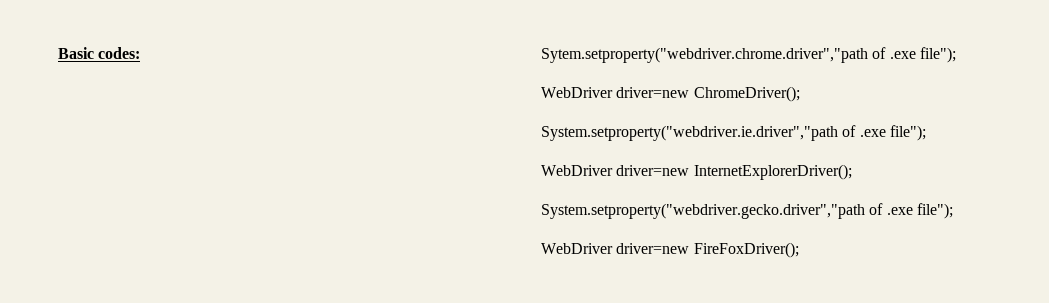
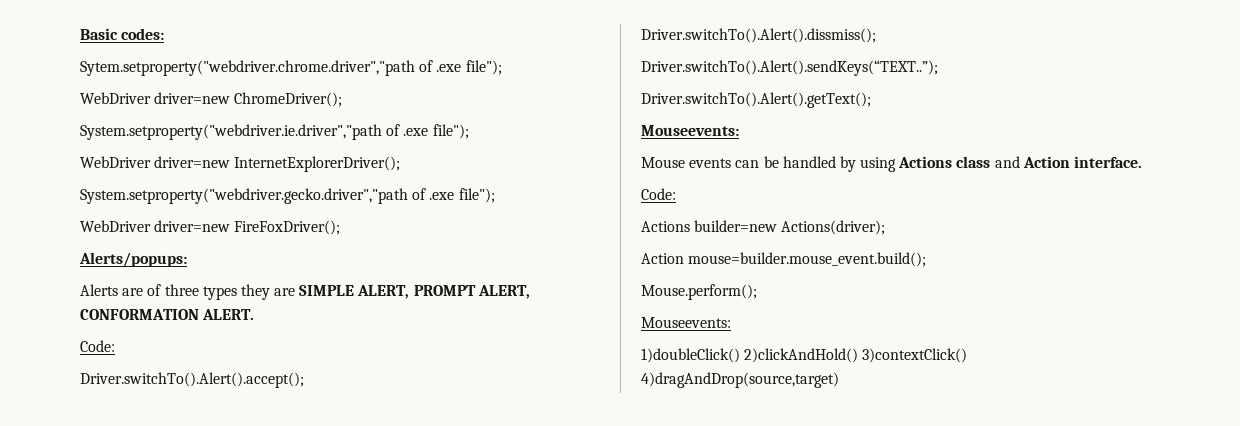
(799, 250) none -> [79,252,187,267] [80,284,530,300] [80,309,255,320] [80,340,115,352] [80,372,304,388] [641,28,876,43] [641,60,938,76] [641,92,871,108] [641,125,739,136] [641,156,1143,172] [641,188,676,200] [641,220,886,235] [641,252,927,267] [641,284,757,300] [641,317,731,328] [641,348,968,363] [641,372,839,388] // Alerts/popups: // Alerts are of three types they are SIMPLE ALERT, PROMPT ALERT, CONFORMATION ALERT. // Code: // Driver.switchTo().Alert().accept(); // Driver.switchTo().Alert().dissmiss(); // Driver.switchTo().Alert().sendKeys(“TEXT..”); // Driver.switchTo().Alert().getText(); // Mouseevents: // Mouse events can be handled by using Actions class and Action interface. // Code: // Actions builder=new Actions(driver); // Action mouse=builder.mouse_event.build(); // Mouse.perform(); // Mouseevents: // 1)doubleClick() 2)clickAndHold() 3)contextClick() 4)dragAndDrop(source,target)

